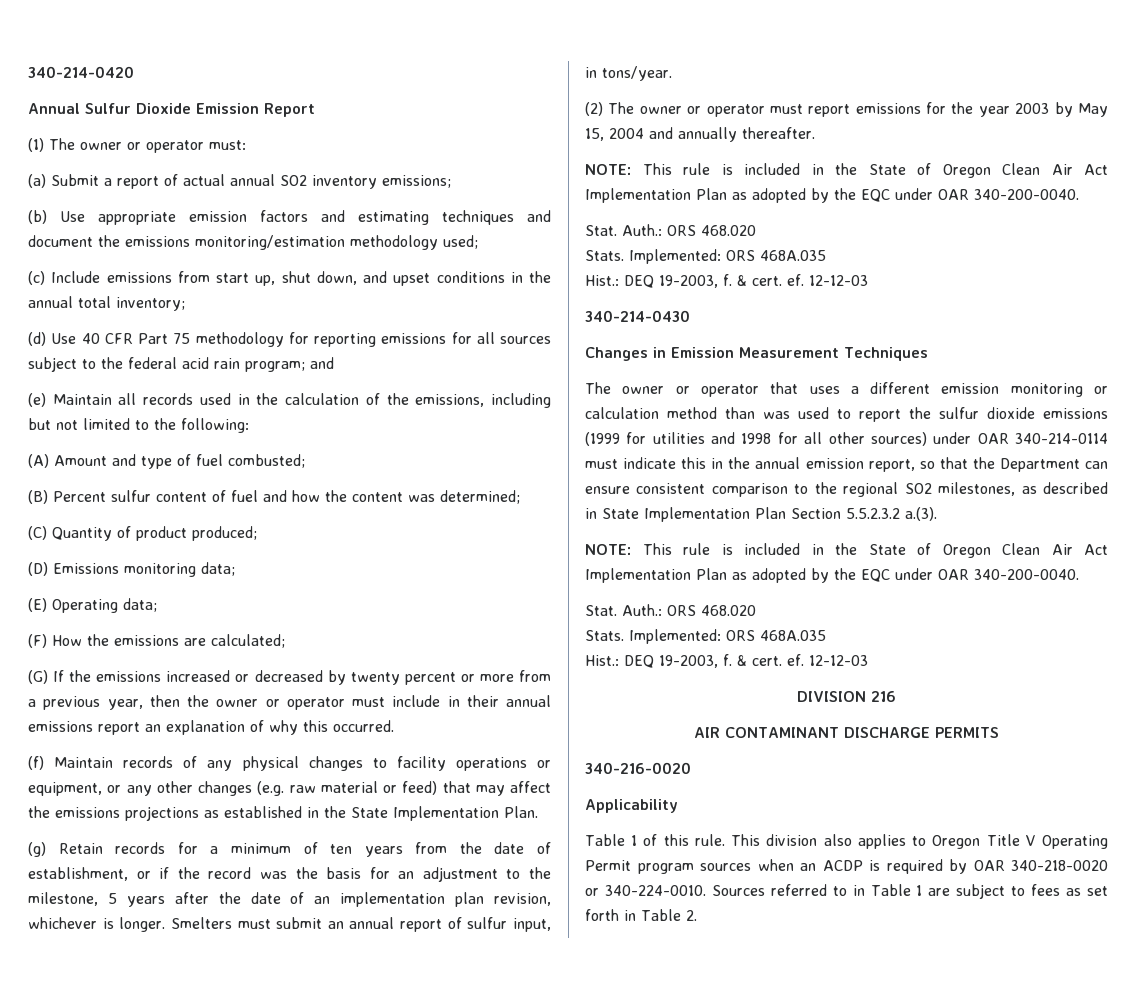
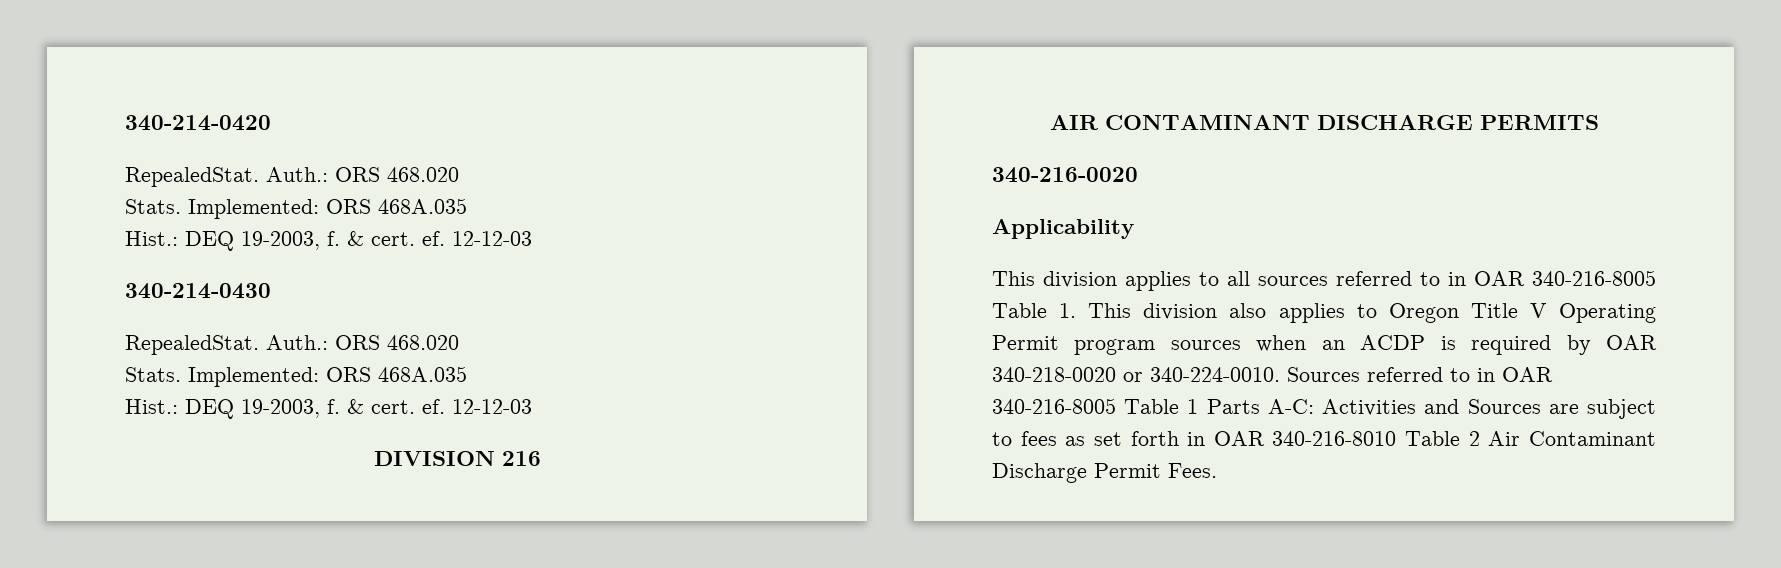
[28,103,315,117] [28,138,246,153] [28,174,451,189] [28,210,551,225] [28,235,478,250] [28,271,551,286] [28,296,185,311] [28,332,551,347] [28,357,334,372] [28,393,551,408] [28,418,249,433] [28,454,305,469] [28,490,520,504] [28,526,257,541] [28,562,235,577] [28,598,157,613] [28,634,285,648] [28,670,551,685] [28,695,551,710] [28,720,394,735] [28,756,552,771] [28,781,551,796] [28,806,538,821] [28,842,551,857] [28,867,551,882] [28,892,551,907] [28,917,551,932] [585,66,672,81] [585,102,1108,117] [585,127,815,142] [585,163,1108,178] [585,188,1079,203] [585,225,617,236] Annual Sulfur Dioxide Emission Report // (1) The owner or operator must: // (a) Submit a report of actual annual SO2 inventory emissions; // (b) Use appropriate emission factors and estimating techniques and document the emissions monitoring/estimation methodology used; // (c) Include emissions from start up, shut down, and upset conditions in the annual total inventory; // (d) Use 40 CFR Part 75 methodology for reporting emissions for all sources subject to the federal acid rain program; and // (e) Maintain all records used in the calculation of the emissions, including but not limited to the following: // (A) Amount and type of fuel combusted; // (B) Percent sulfur content of fuel and how the content was determined; // (C) Quantity of product produced; // (D) Emissions monitoring data; // (E) Operating data; // (F) How the emissions are calculated; // (G) If the emissions increased or decreased by twenty percent or more from a previous year, then the owner or operator must include in their annual emissions report an explanation of why this occurred. // (f) Maintain records of any physical changes to facility operations or equipment, or any other changes (e.g. raw material or feed) that may affect the emissions projections as established in the State Implementation Plan. // (g) Retain records for a minimum of ten years from the date of establishment, or if the record was the basis for an adjustment to the milestone, 5 years after the date of an implementation plan revision, whichever is longer. Smelters must submit an annual report of sulfur input, in tons/year. // (2) The owner or operator must report emissions for the year 2003 by May 15, 2004 and annually thereafter. // NOTE: This rule is included in the State of Oregon Clean Air Act Implementation Plan as adopted by the EQC under OAR 340-200-0040. // Stat. -> [125,167,259,187] RepealedStat.
[585,347,928,361] [585,382,1108,397] [585,407,1108,422] [585,432,1108,446] [585,457,1108,472] [585,482,1108,497] [585,507,937,522] [585,543,1108,558] [585,568,1079,583] [585,605,617,616] Changes in Emission Measurement Techniques // The owner or operator that uses a different emission monitoring or calculation method than was used to report the sulfur dioxide emissions (1999 for utilities and 1998 for all other sources) under OAR 340-214-0114 must indicate this in the annual emission report, so that the Department can ensure consistent comparison to the regional SO2 milestones, as described in State Implementation Plan Section 5.5.2.3.2 a.(3). // NOTE: This rule is included in the State of Oregon Clean Air Act Implementation Plan as adopted by the EQC under OAR 340-200-0040. // Stat. -> [125,335,259,355] RepealedStat.
[585,834,725,846] Table 1 of this rule. -> [992,270,1656,291] [992,303,1077,318] This division applies to all sources referred to in OAR 340-216-8005 Table 1.
[870,884,923,896] Table 1 -> [1502,367,1553,382] [992,398,1541,416] OAR 340-216-8005 Table 1 Parts A-C: Activities and Sources
[641,909,697,921] Table 2. -> [1213,431,1656,446] [992,463,1217,483] OAR 340-216-8010 Table 2 Air Contaminant Discharge Permit Fees.

